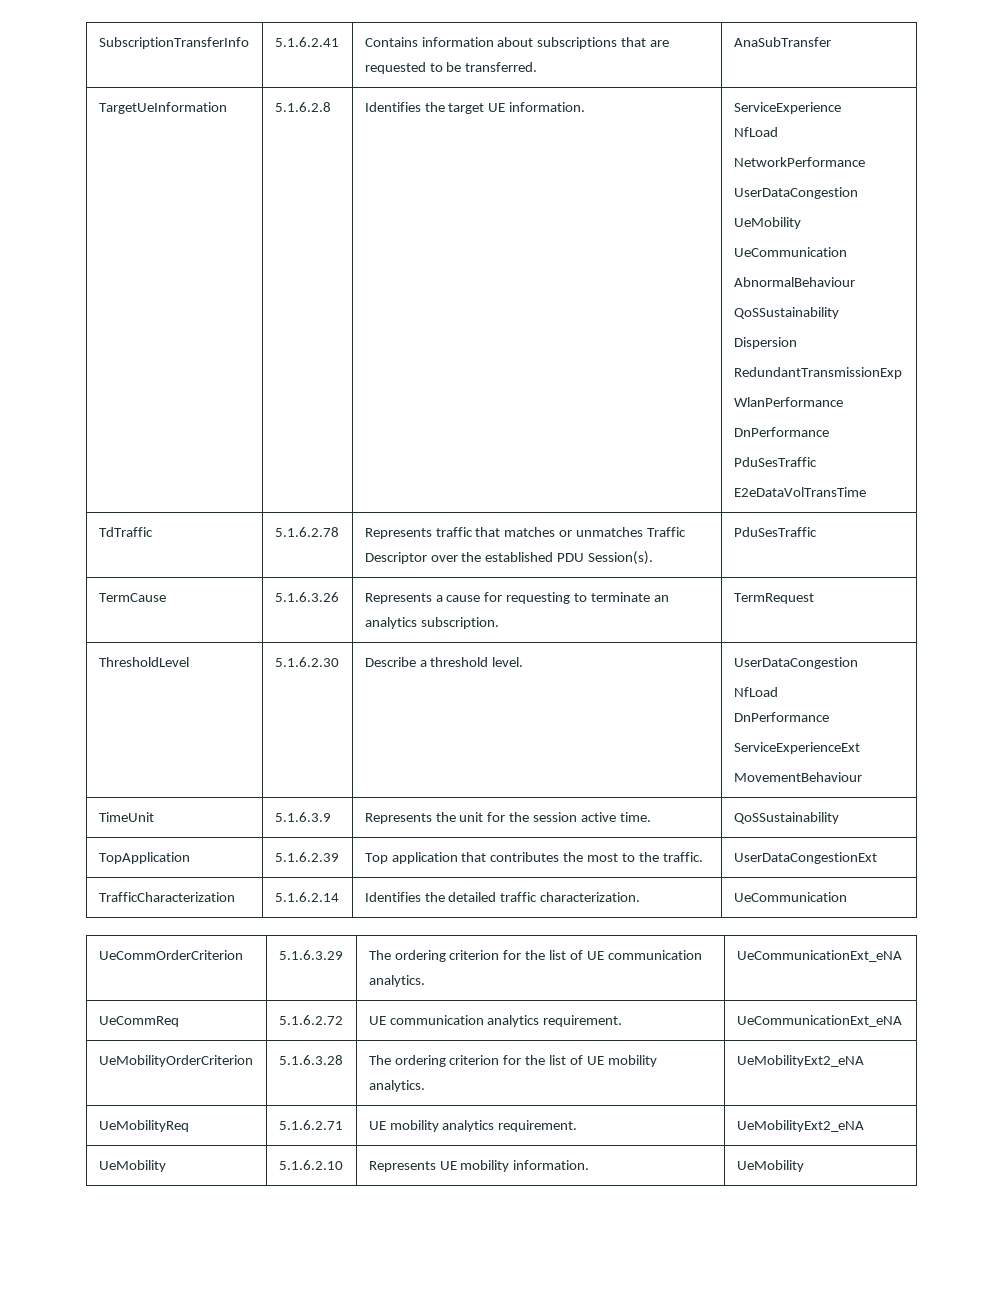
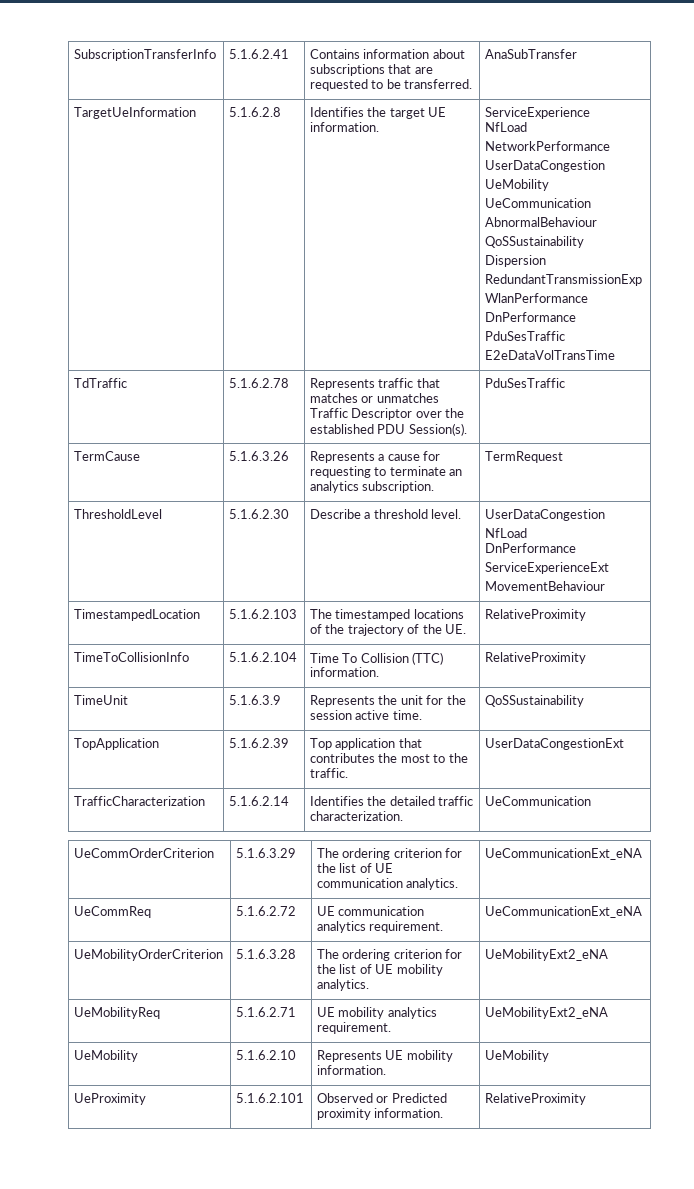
(862, 777) none -> [74,609,201,621] [229,609,298,619] [310,609,464,621] [310,624,466,636] [485,609,587,621] [74,652,190,662] [229,652,298,662] [310,652,444,665] [310,667,380,677] [485,652,587,664] // TimestampedLocation | 5.1.6.2.103 | The timestamped locations of the trajectory of the UE. | RelativeProximity // TimeToCollisionInfo | 5.1.6.2.104 | Time To Collision (TTC) information. | RelativeProximity
(804, 1166) none -> [74,1093,147,1105] [236,1093,305,1103] [317,1093,447,1103] [317,1108,444,1120] [485,1093,587,1105] // UeProximity | 5.1.6.2.101 | Observed or Predicted proximity information. | RelativeProximity

